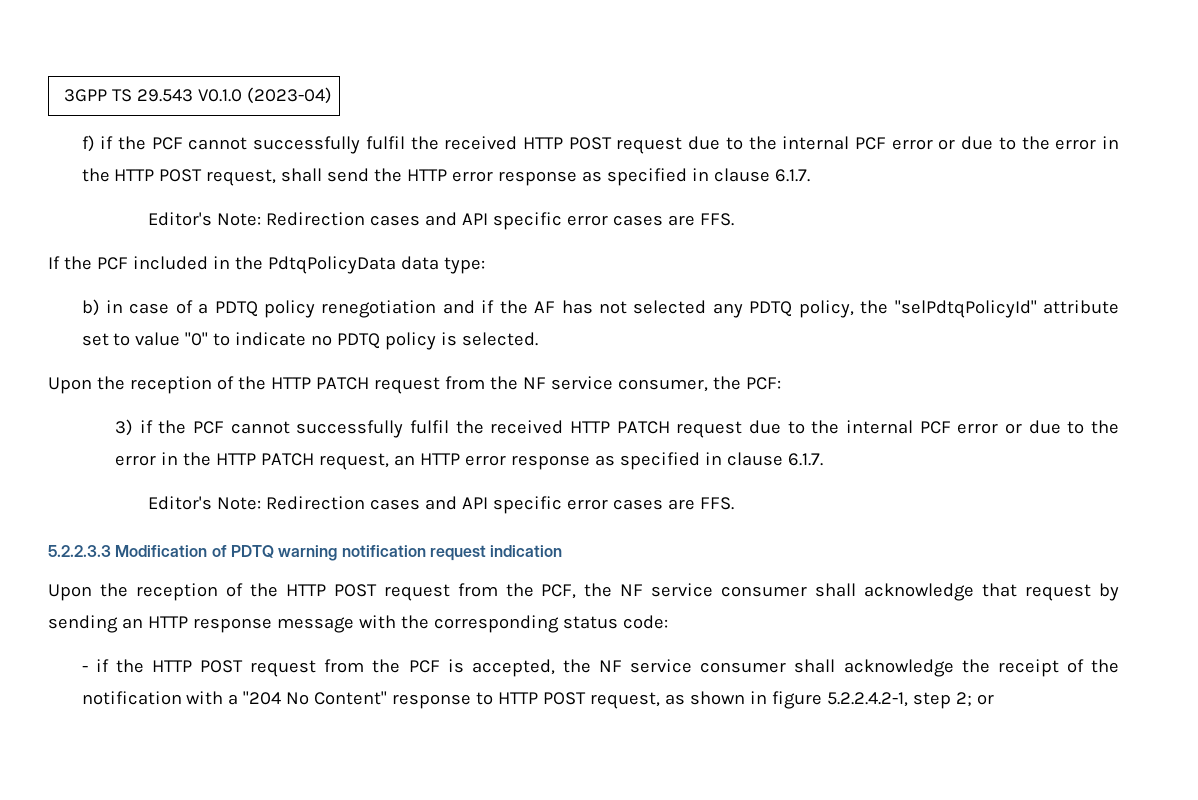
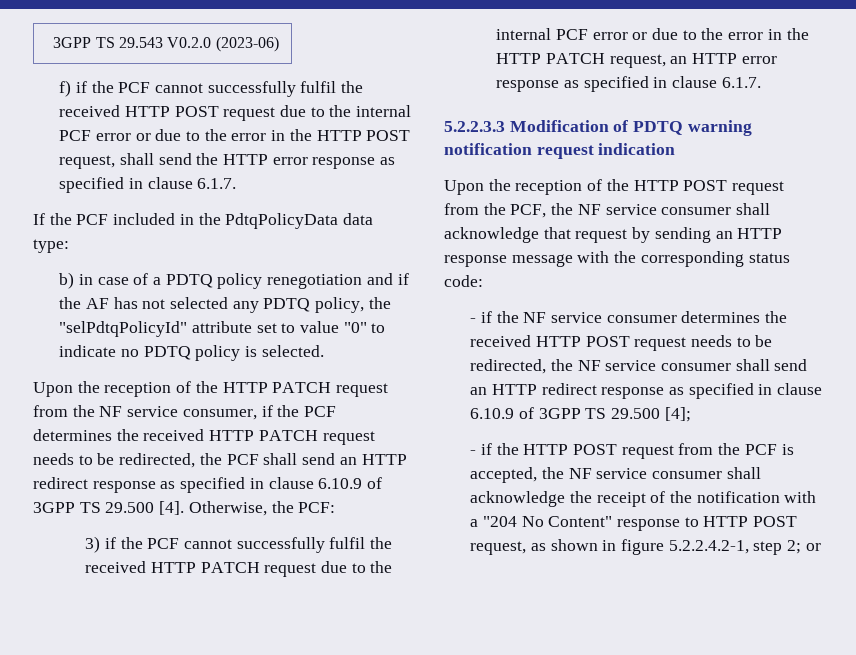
[197,87,332,104] V0.1.0 (2023-04) -> [167,36,279,52] V0.2.0 (2023-06)
[148,212,735,230] // Editor's Note: Redirection cases and API specific error cases are FFS. -> (237, 183) none
(708, 385) none -> [261,405,337,417] [33,429,375,445] [33,453,407,468] [33,477,383,493] [33,501,267,516] if the PCF determines the received HTTP PATCH request needs to be redirected, the PCF shall send an HTTP redirect response as specified in clause 6.10.9 of 3GPP TS 29.500 [4]. Otherwise,
[148,496,735,514] // Editor's Note: Redirection cases and API specific error cases are FFS. -> (761, 82) none
(668, 622) none -> [470,311,788,323] [470,335,773,351] [470,359,808,374] [470,383,823,399] [470,407,691,422] // - if the NF service consumer determines the received HTTP POST request needs to be redirected, the NF service consumer shall send an HTTP redirect response as specified in clause 6.10.9 of 3GPP TS 29.500 [4];

